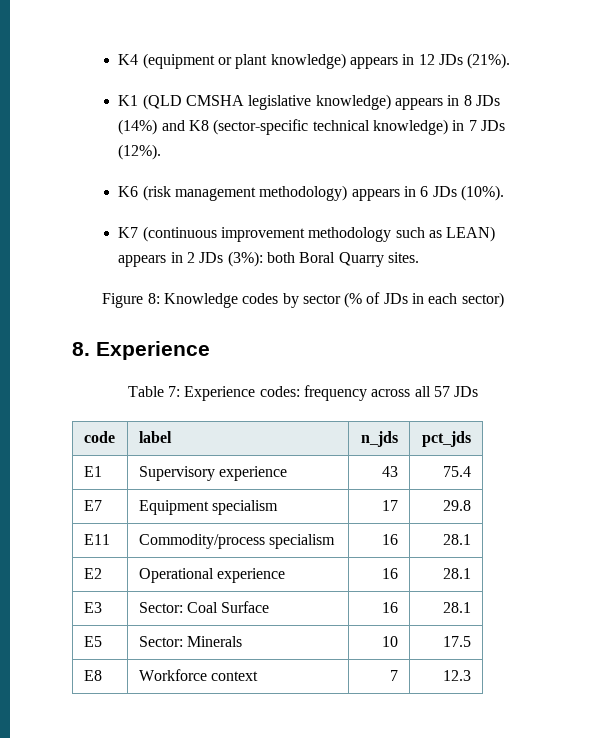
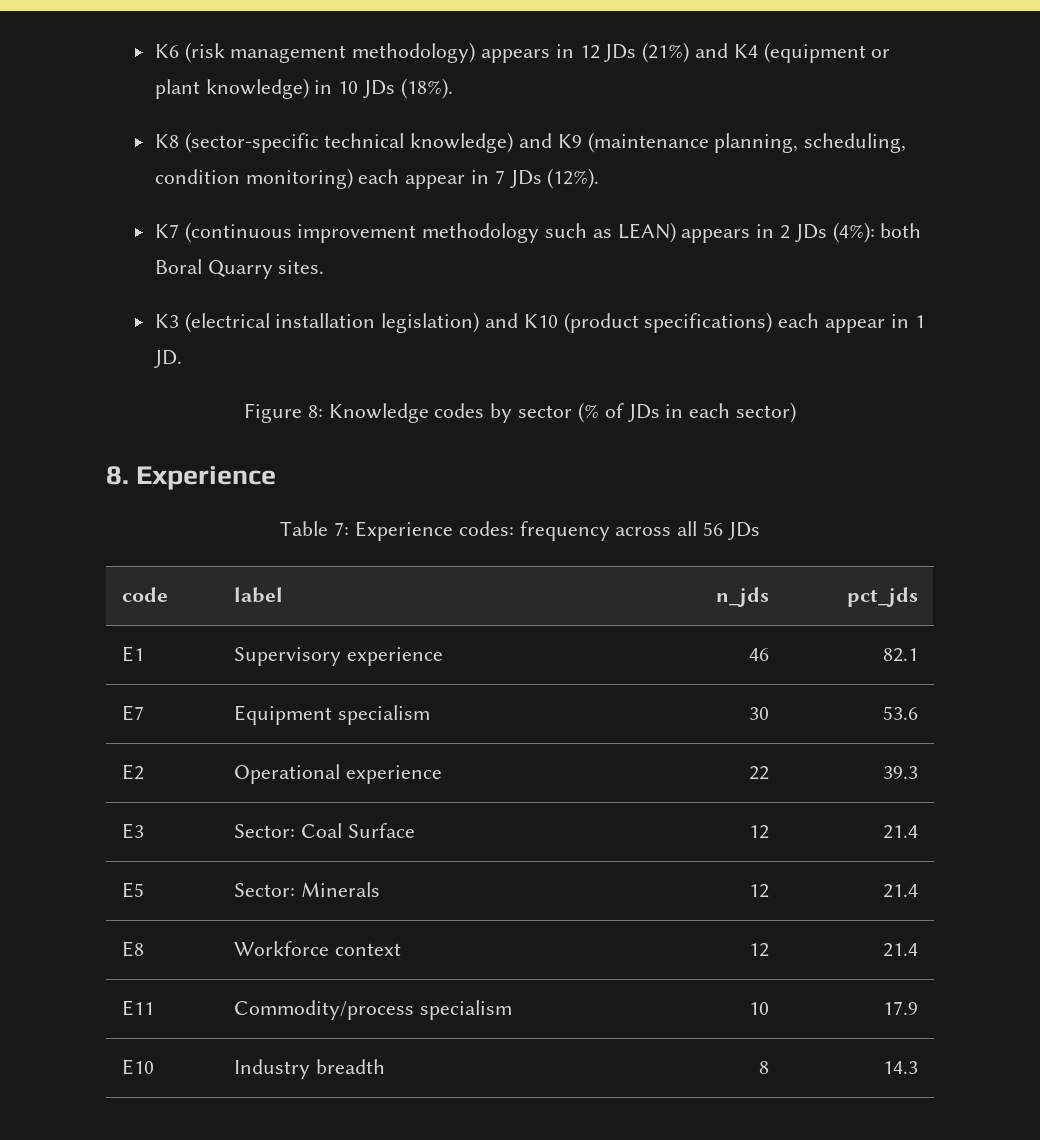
[118,53,511,69] [118,94,500,110] [118,119,505,135] [118,144,162,160] K4 (equipment or plant knowledge) appears in 12 JDs (21%). // K1 (QLD CMSHA legislative knowledge) appears in 8 JDs (14%) and K8 (sector-specific technical knowledge) in 7 JDs (12%). // -> (154, 51) none
[420,185,504,201] 6 JDs (10%). -> [579,42,891,63] [154,78,453,99] [154,132,907,153] [154,168,600,189] 12 JDs (21%) and K4 (equipment or plant knowledge) in 10 JDs (18%). // K8 (sector-specific technical knowledge) and K9 (maintenance planning, scheduling, condition monitoring) each appear in 7 JDs (12%).
[227,251,263,267] (3%): -> [832,222,875,243] (4%):
(419, 257) none -> [154,312,925,333] [153,350,182,368] // K3 (electrical installation legislation) and K10 (product specifications) each appear in 1 JD.
[433,386,450,397] 57 -> [702,522,723,536] 56
[382,466,399,477] [443,466,472,477] 43 | 75.4 -> [748,648,769,661] [882,648,918,662] 46 | 82.1
[382,500,399,511] [443,500,472,511] [83,534,110,545] [138,534,335,549] [382,534,399,545] [443,534,472,545] 17 | 29.8 // E11 | Commodity/process specialism | 16 | 28.1 -> [748,707,769,720] [882,706,918,720] 30 | 53.6
[382,568,399,579] [443,568,472,579] 16 | 28.1 -> [748,766,769,780] [882,766,918,779] 22 | 39.3
[382,602,399,613] [443,602,472,613] 16 | 28.1 -> [748,825,769,839] [882,825,918,839] 12 | 21.4
[382,636,399,647] [443,636,472,647] 10 | 17.5 -> [748,884,769,898] [882,884,918,898] 12 | 21.4
[390,670,399,681] [443,670,472,681] 7 | 12.3 -> [748,943,769,957] [882,943,918,957] [122,1000,155,1016] [234,1000,513,1020] [748,1002,769,1015] [882,1001,918,1015] [122,1059,155,1075] [234,1059,386,1079] [758,1061,769,1074] [882,1061,918,1074] 12 | 21.4 // E11 | Commodity/process specialism | 10 | 17.9 // E10 | Industry breadth | 8 | 14.3

